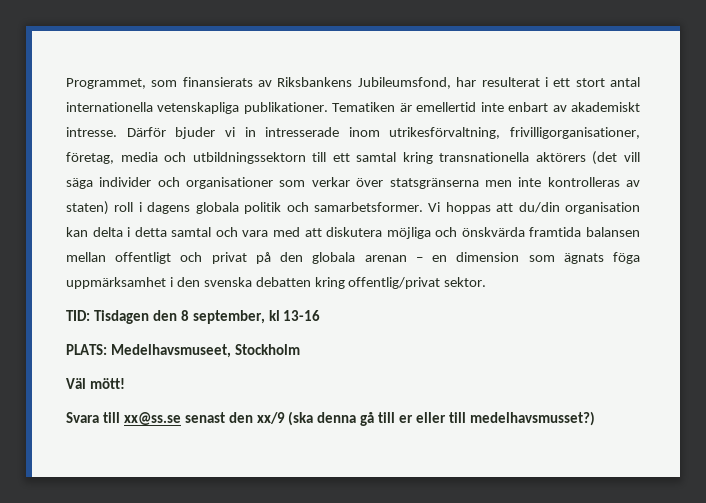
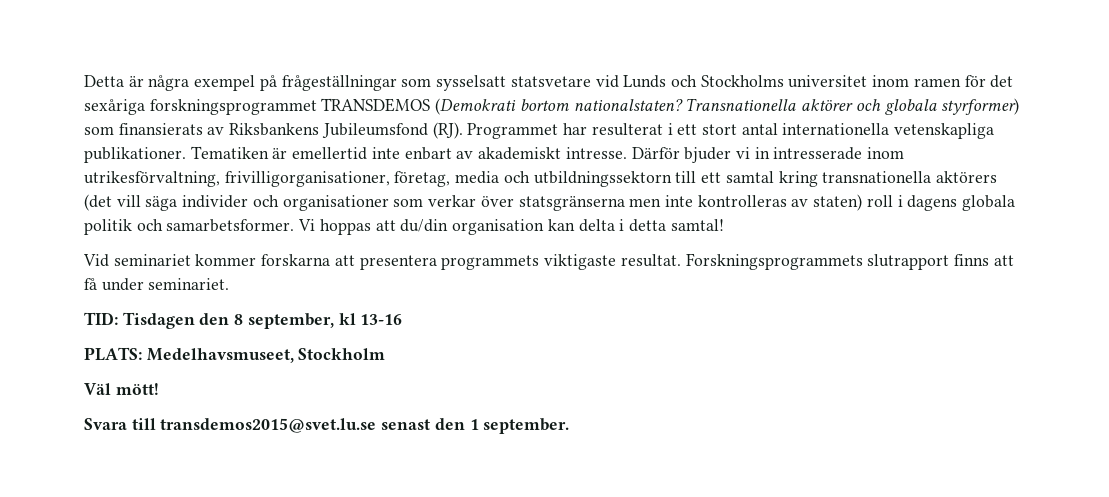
[66,78,146,89] Programmet, -> [84,75,1014,91] [84,98,1020,115] Detta är några exempel på frågeställningar som sysselsatt statsvetare vid Lunds och Stockholms universitet inom ramen för det sexåriga forskningsprogrammet TRANSDEMOS (Demokrati bortom nationalstaten? Transnationella aktörer och globala styrformer)
[357,77,451,89] Jubileumsfond, -> [321,122,559,139] Jubileumsfond (RJ). Programmet
[171,227,640,239] [66,252,640,264] [66,277,487,289] samtal och vara med att diskutera möjliga och önskvärda framtida balansen mellan offentligt och privat på den globala arenan – en dimension som ägnats föga uppmärksamhet i den svenska debatten kring offentlig/privat sektor. -> [670,219,724,231] [83,253,1014,270] [84,278,230,291] samtal! // Vid seminariet kommer forskarna att presentera programmets viktigaste resultat. Forskningsprogrammets slutrapport finns att få under seminariet.
[123,412,181,425] xx@ss.se -> [160,418,377,433] transdemos2015@svet.lu.se
[256,411,595,426] xx/9 (ska denna gå till er eller till medelhavsmusset?) -> [469,418,570,434] 1 september.

